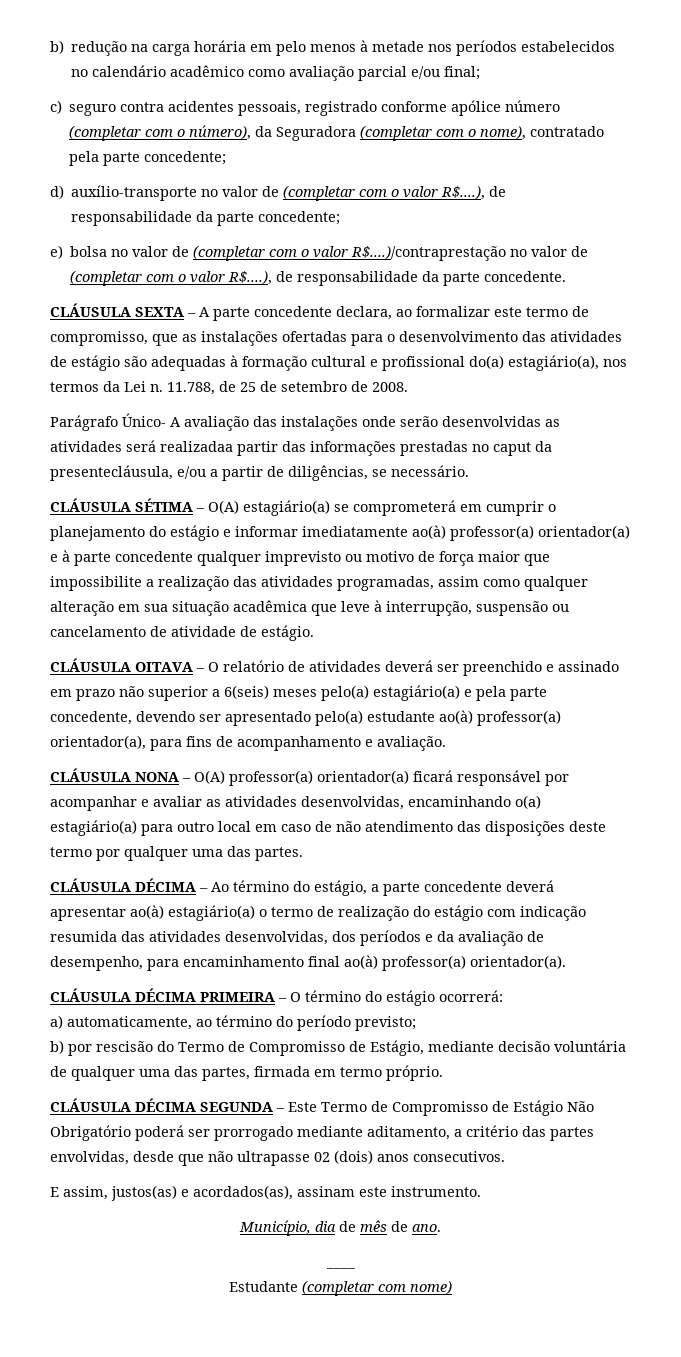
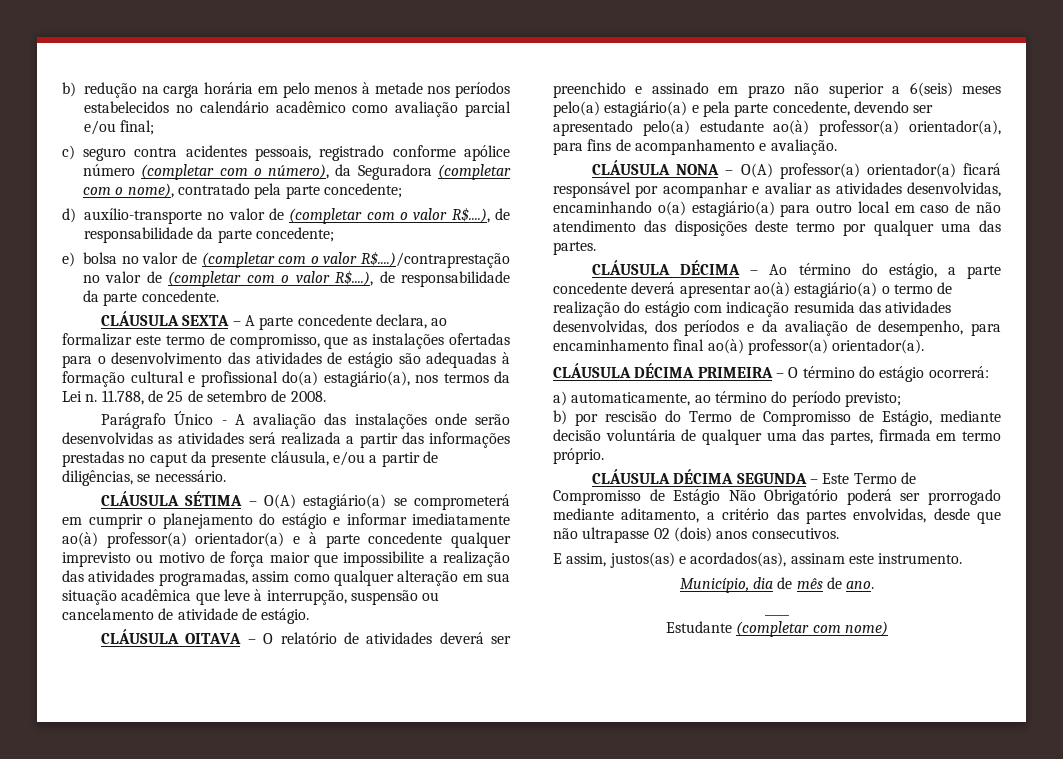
[122,413,166,427] Único- -> [174,411,227,425] Único -
[160,441,233,452] realizadaa -> [281,432,355,445] realizada a
[50,465,173,481] presentecláusula, -> [211,451,329,467] presente cláusula,

